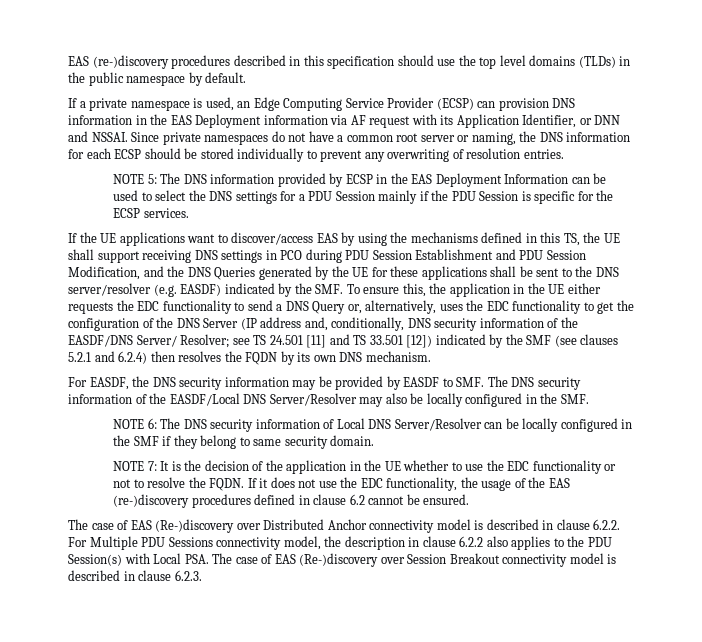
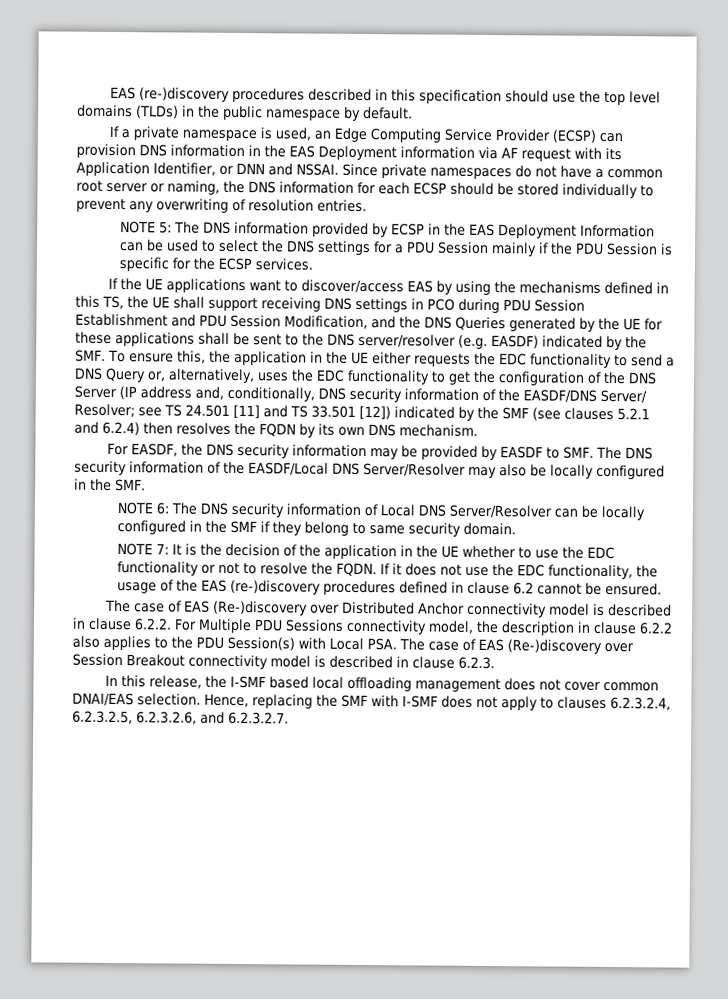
(202, 575) none -> [105,674,660,693] [72,692,671,711] [72,710,289,725] // In this release, the I-SMF based local offloading management does not cover common DNAI/EAS selection. Hence, replacing the SMF with I-SMF does not apply to clauses 6.2.3.2.4, 6.2.3.2.5, 6.2.3.2.6, and 6.2.3.2.7.

